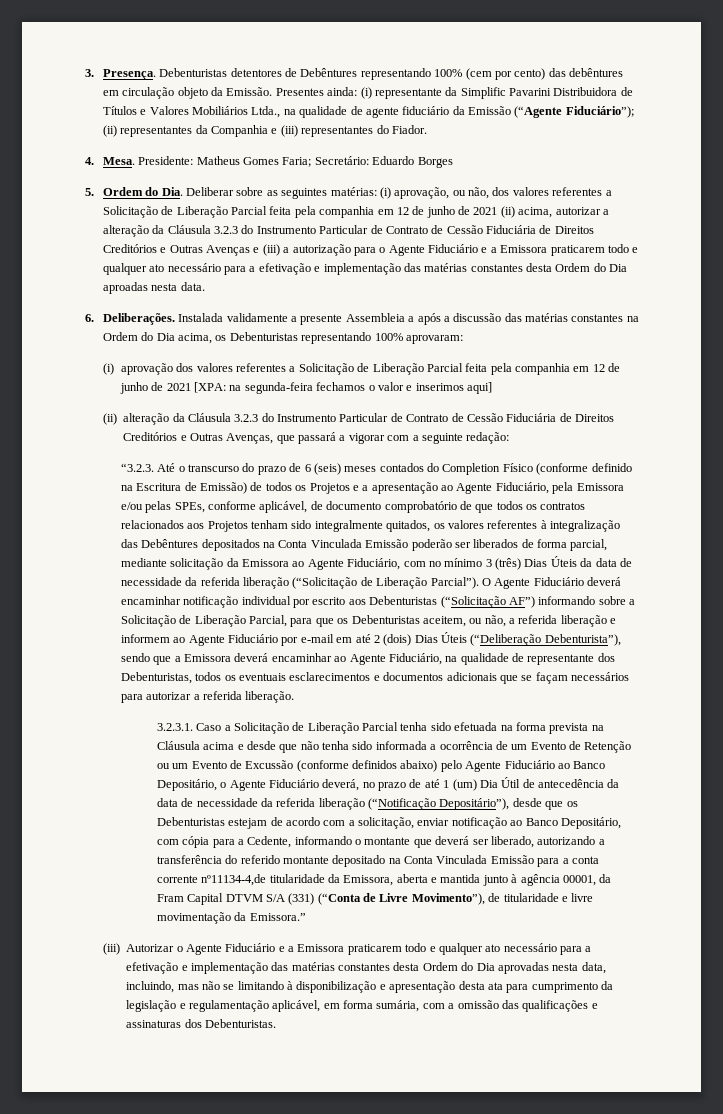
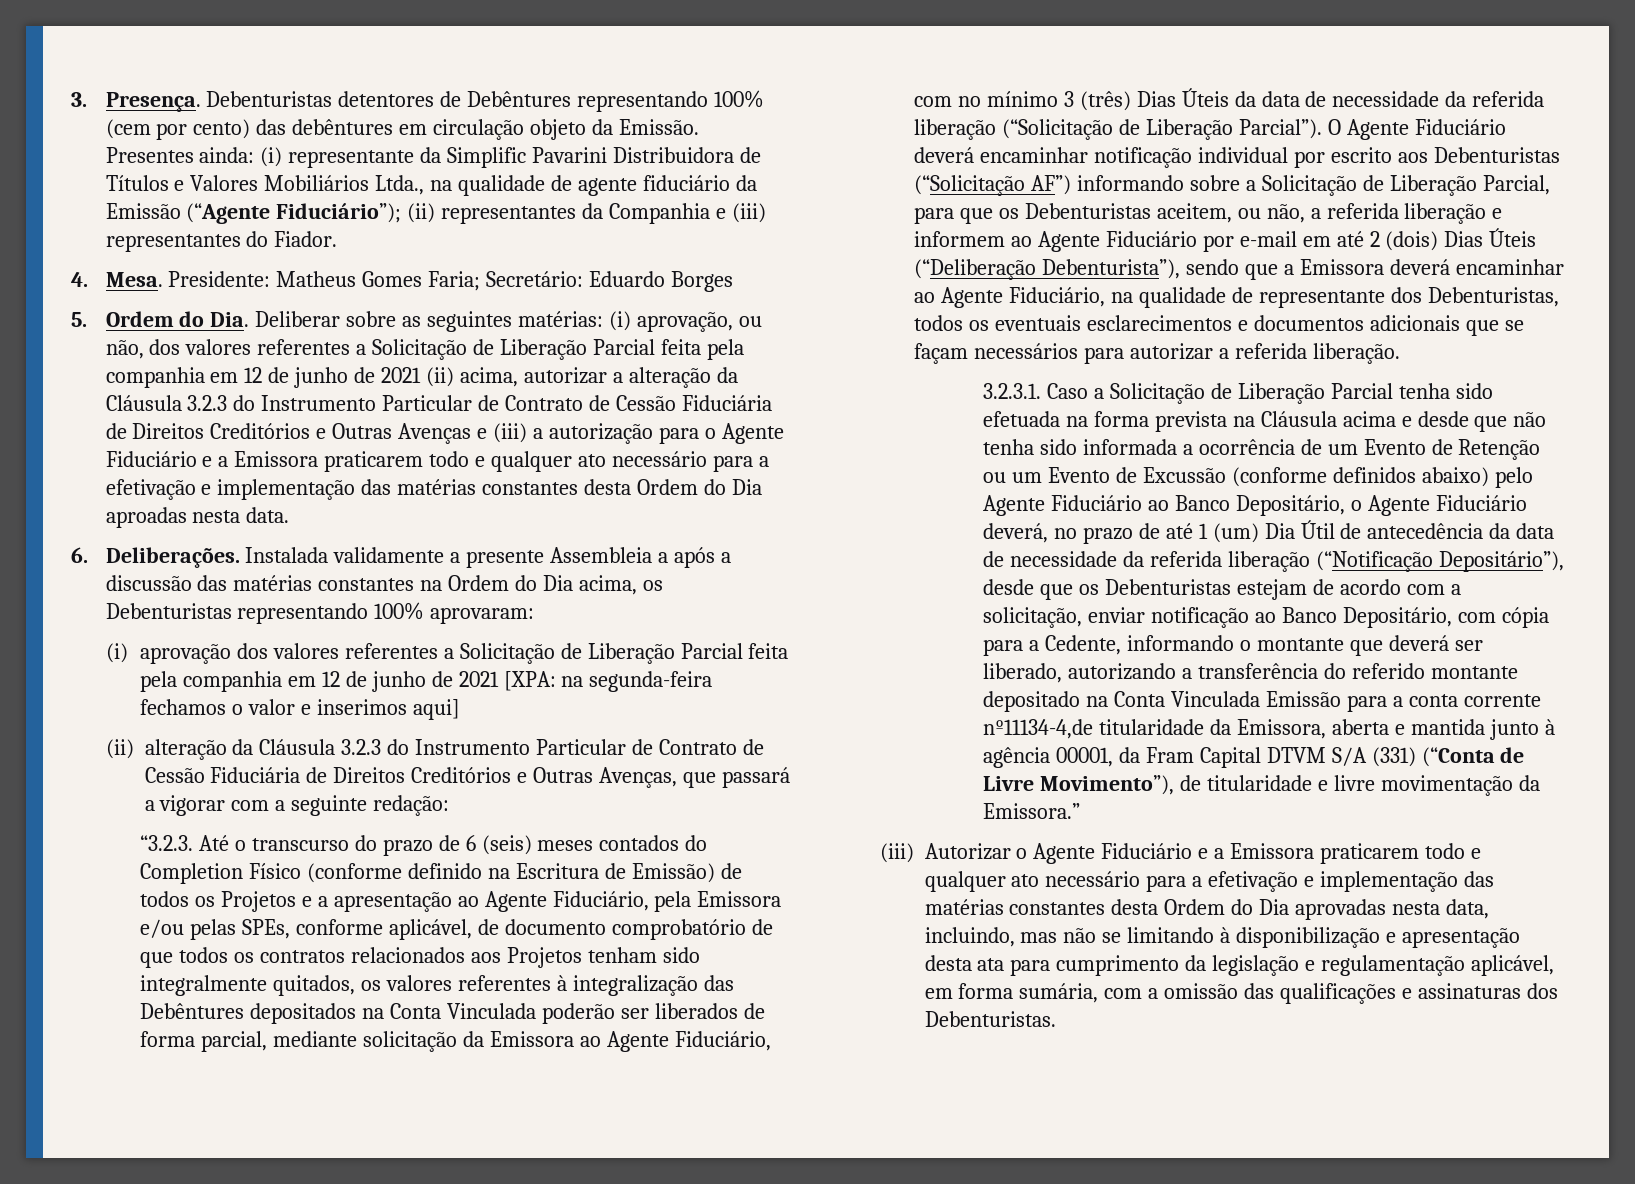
[365,539,409,548] Emissão -> (536, 1011) none

